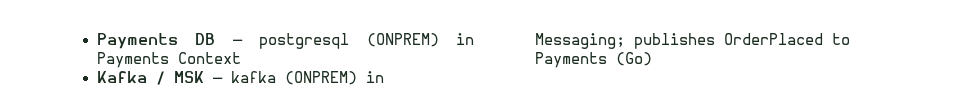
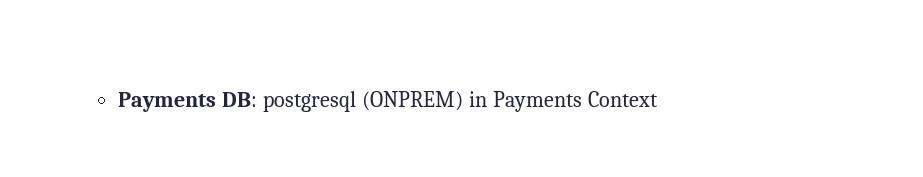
[96,33,243,49] Payments DB — -> [118,92,258,112] Payments DB:
[96,71,384,85] [534,33,850,49] [534,52,652,68] // Kafka / MSK — kafka (ONPREM) in Messaging; publishes OrderPlaced to Payments (Go) -> (658, 99) none

